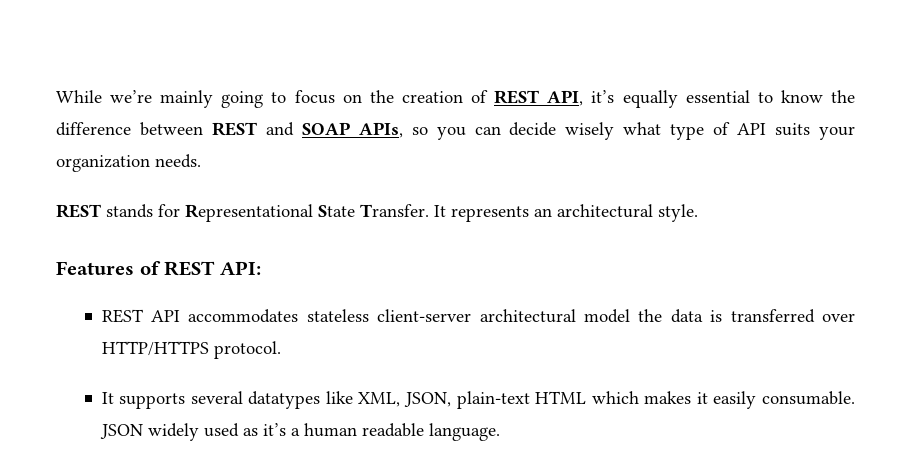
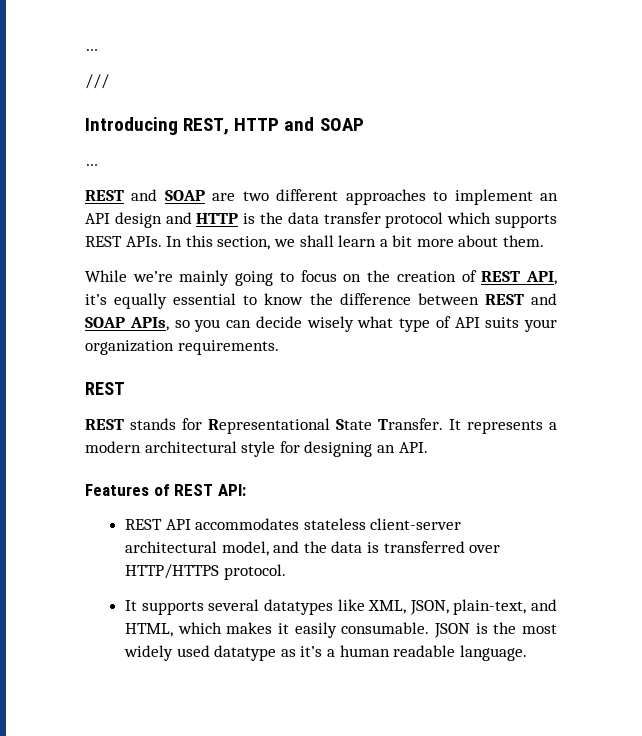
(56, 96) none -> [85,49,98,51] [85,74,109,89] [85,117,364,135] [85,164,98,166] [85,189,558,205] [85,212,557,228] [85,235,545,250] … // /// // Introducing REST, HTTP and SOAP // … // REST and SOAP are two different approaches to implement an API design and HTTP is the data transfer protocol which supports REST APIs. In this section, we shall learn a bit more about them. //
[155,154,201,168] needs. -> [177,340,279,355] [85,382,125,395] requirements. // REST
[534,204,698,222] an architectural style. -> [549,422,557,430] [85,441,428,457] a modern architectural style for designing an API.
[584,309,631,323] model -> [221,541,300,556] model, and
[456,391,587,409] plain-text HTML -> [453,599,557,615] [125,623,174,637] plain-text, and HTML,
(143, 431) none -> [475,622,557,634] is the most
(239, 430) none -> [214,645,277,661] datatype

